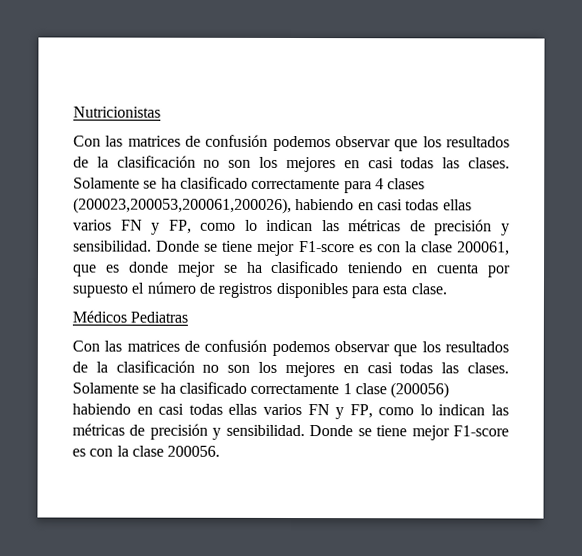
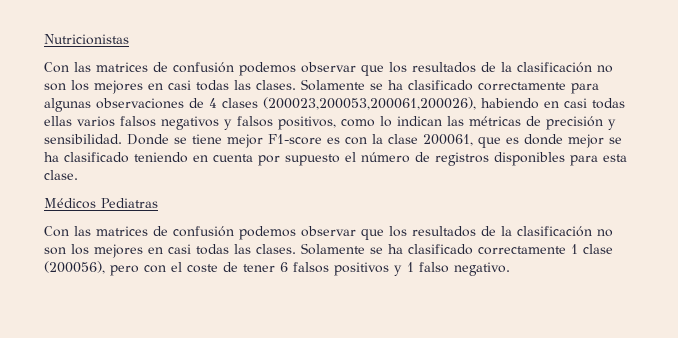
(372, 187) none -> [44,98,204,112] algunas observaciones de
[120,219,192,235] FN y FP, -> [120,116,336,130] falsos negativos y falsos positivos,
[390,382,450,399] [72,403,509,420] [72,423,510,441] [72,445,221,457] (200056) habiendo en casi todas ellas varios FN y FP, como lo indican las métricas de precisión y sensibilidad. Donde se tiene mejor F1-score es con la clase 200056. -> [44,261,510,276] (200056), pero con el coste de tener 6 falsos positivos y 1 falso negativo.

